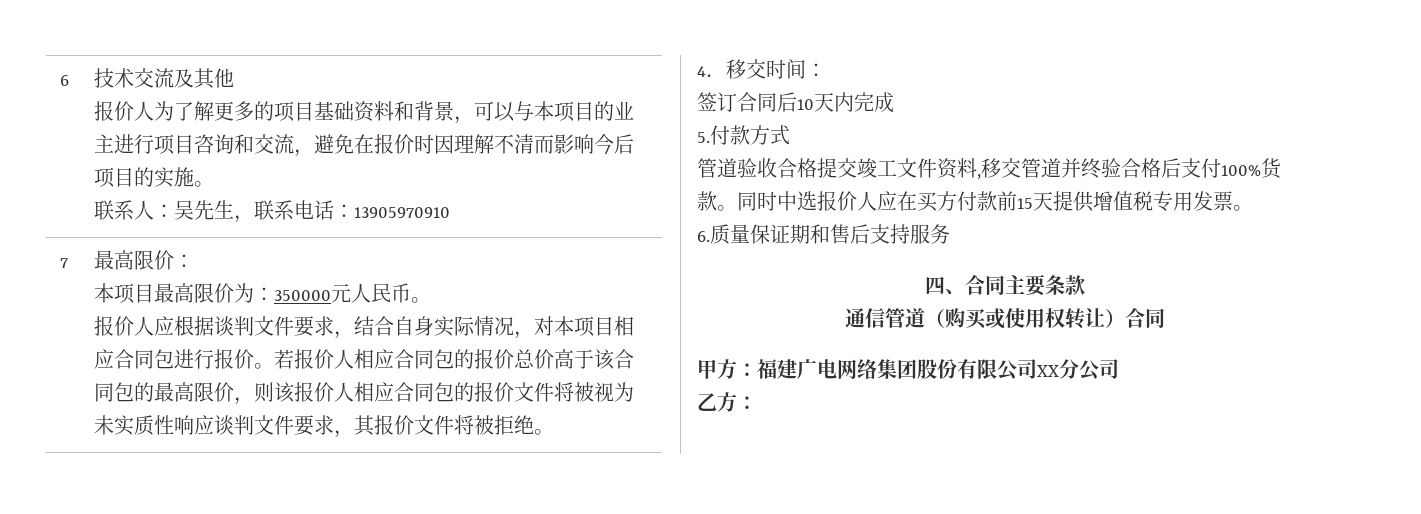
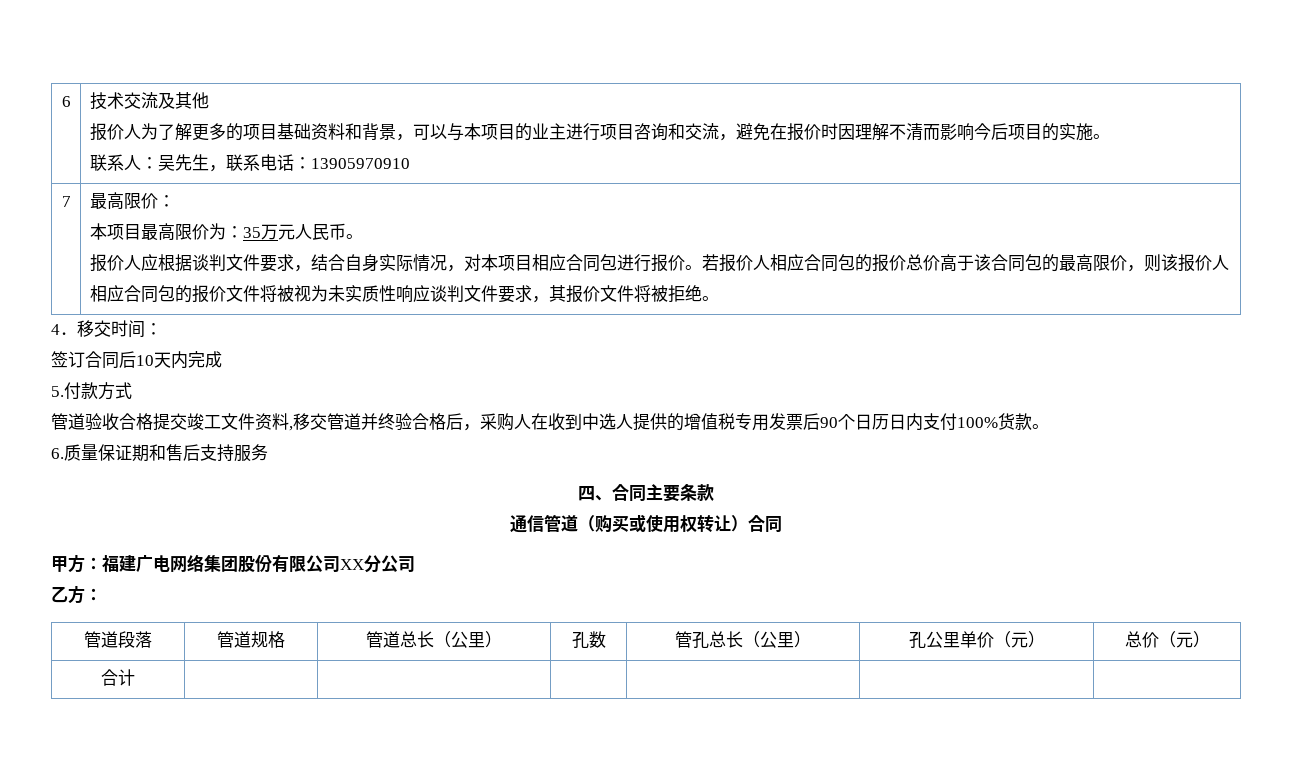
[273,290,331,301] 350000 -> [242,224,278,240] 35万
[1181,158,1283,179] [697,191,1233,212] 支付100%货款。同时中选报价人应在买方付款前15天提供增值税专用发票 -> [463,413,1032,431] ，采购人在收到中选人提供的增值税专用发票后90个日历日内支付100%货款
(757, 403) none -> [84,631,152,648] [217,631,285,648] [366,631,502,648] [571,631,606,648] [675,631,811,648] [908,631,1045,648] [1124,631,1210,648] [101,669,135,686] // 管道段落 | 管道规格 | 管道总长（公里） | 孔数 | 管孔总长（公里） | 孔公里单价（元） | 总价（元） // 合计 | | | | | |

